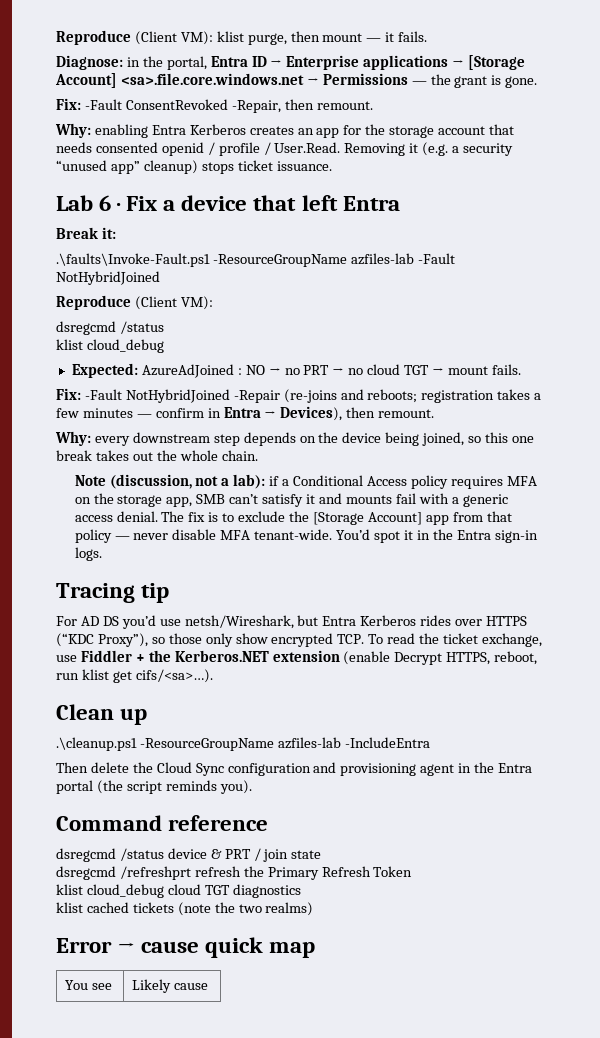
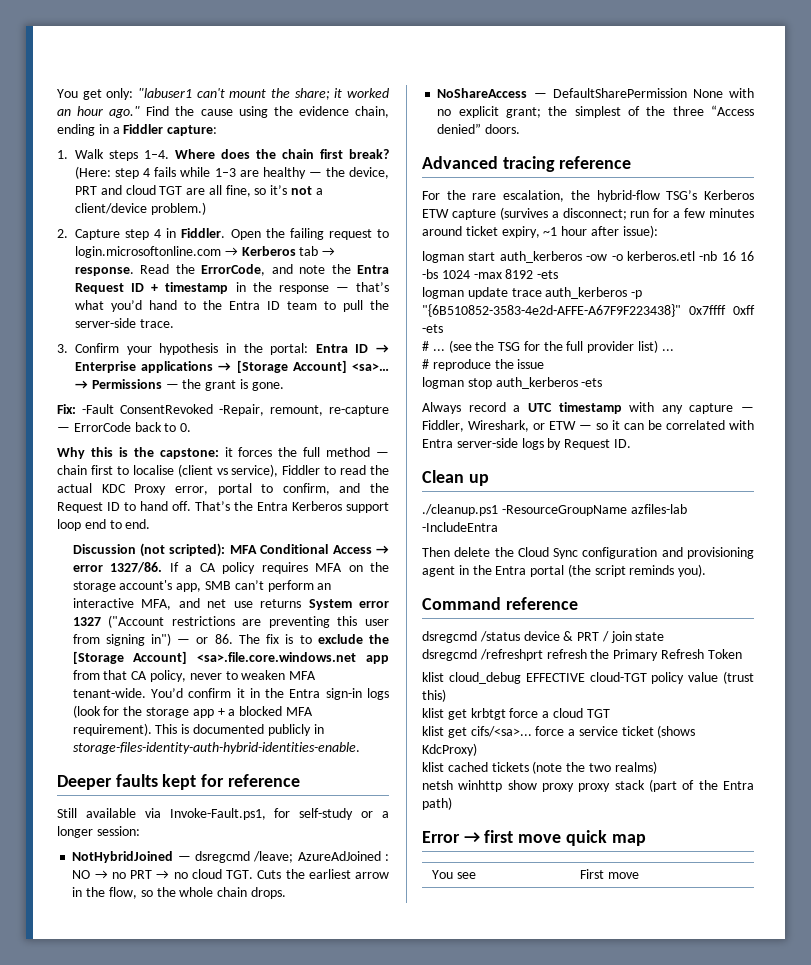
[56,30,428,45] [56,55,207,70] Reproduce (Client VM): klist purge, then mount — it fails. // Diagnose: in the portal, -> [57,88,389,100] [57,106,389,118] [57,124,218,136] [57,149,389,161] [75,166,389,179] [75,185,323,197] [75,202,206,215] [57,228,389,240] [75,246,336,258] [75,264,389,276] [75,282,389,294] [75,300,389,312] [75,318,174,328] [57,343,309,355] You get only: "labuser1 can't mount the share; it worked an hour ago." Find the cause using the evidence chain, ending in a Fiddler capture: // 1. Walk steps 1–4. Where does the chain first break? (Here: step 4 fails while 1–3 are healthy — the device, PRT and cloud TGT are all fine, so it’s not a client/device problem.) // 2. Capture step 4 in Fiddler. Open the failing request to login.microsoftonline.com → Kerberos tab → response. Read the ErrorCode, and note the Entra Request ID + timestamp in the response — that’s what you’d hand to the Entra ID team to pull the server-side trace. // 3. Confirm your hypothesis in the portal:
[120,73,304,85] <sa>.file.core.windows.net -> [352,363,390,371] <sa>…
[284,99,373,110] [55,123,515,138] [56,142,514,156] [56,160,332,174] [56,195,400,211] [56,227,116,239] [56,253,455,267] [56,271,160,285] [56,295,213,310] [56,321,164,335] [56,339,164,353] [71,363,138,378] then remount. // Why: enabling Entra Kerberos creates an app for the storage account that needs consented openid / profile / User.Read. Removing it (e.g. a security “unused app” cleanup) stops ticket issuance. // Lab 6 · Fix a device that left Entra // Break it: // .\faults\Invoke-Fault.ps1 -ResourceGroupName azfiles-lab -Fault NotHybridJoined // Reproduce (Client VM): // dsregcmd /status // klist cloud_debug // Expected: -> [270,405,389,416] [57,422,192,432] [57,447,389,459] [57,464,389,477] [57,483,389,495] [57,501,389,513] [57,519,151,531] [72,543,389,557] [72,562,389,574] [72,580,332,592] [72,598,389,610] [72,615,389,628] [72,633,389,646] [72,651,389,664] [72,670,317,682] [72,688,389,700] [72,705,313,718] [72,723,324,736] [72,742,360,754] [57,774,300,790] [57,808,389,820] [57,826,140,838] [72,851,294,863] remount, re-capture — ErrorCode back to 0. // Why this is the capstone: it forces the full method — chain first to localise (client vs service), Fiddler to read the actual KDC Proxy error, portal to confirm, and the Request ID to hand off. That’s the Entra Kerberos support loop end to end. // Discussion (not scripted): MFA Conditional Access → error 1327/86. If a CA policy requires MFA on the storage account's app, SMB can’t perform an interactive MFA, and net use returns System error 1327 ("Account restrictions are preventing this user from signing in") — or 86. The fix is to exclude the [Storage Account] <sa>.file.core.windows.net app from that CA policy, never to weaken MFA tenant-wide. You’d confirm it in the Entra sign-in logs (look for the storage app + a blocked MFA requirement). This is documented publicly in storage-files-identity-auth-hybrid-identities-enable. // Deeper faults kept for reference // Still available via Invoke-Fault.ps1, for self-study or a longer session: // NotHybridJoined — dsregcmd /leave;
[404,364,521,375] [56,388,542,403] [56,406,435,421] [55,431,534,446] [56,450,258,461] [74,474,537,489] [74,493,508,507] [74,511,512,525] [74,529,538,543] [74,547,102,561] [56,583,170,603] [56,615,528,629] [56,633,542,647] [56,650,538,665] [56,669,213,683] TGT → mount fails. // Fix: -Fault NotHybridJoined -Repair (re-joins and reboots; registration takes a few minutes — confirm in Entra → Devices), then remount. // Why: every downstream step depends on the device being joined, so this one break takes out the whole chain. // Note (discussion, not a lab): if a Conditional Access policy requires MFA on the storage app, SMB can’t satisfy it and mounts fail with a generic access denial. The fix is to exclude the [Storage Account] app from that policy — never disable MFA tenant-wide. You’d spot it in the Entra sign-in logs. // Tracing tip // For AD DS you’d use netsh/Wireshark, but Entra Kerberos rides over HTTPS (“KDC Proxy”), so those only show encrypted TCP. To read the ticket exchange, use Fiddler + the Kerberos.NET extension (enable Decrypt HTTPS, reboot, run klist get cifs/<sa>…). -> [226,869,390,879] [72,887,286,899] [437,88,754,98] [437,105,754,118] [437,123,521,134] [422,156,632,172] [422,190,754,202] [422,207,754,220] [422,225,658,238] [422,251,754,263] [422,269,559,279] [422,287,643,299] [422,304,755,317] [422,324,443,333] [422,340,674,353] [422,359,545,371] [422,377,603,389] [422,402,754,414] [422,420,754,432] [422,438,631,450] TGT. Cuts the earliest arrow in the flow, so the whole chain drops. // NoShareAccess — DefaultSharePermission None with no explicit grant; the simplest of the three “Access denied” doors. // Advanced tracing reference // For the rare escalation, the hybrid-flow TSG’s Kerberos ETW capture (survives a disconnect; run for a few minutes around ticket expiry, ~1 hour after issue): // logman start auth_kerberos -ow -o kerberos.etl -nb 16 16 -bs 1024 -max 8192 -ets // logman update trace auth_kerberos -p "{6B510852-3583-4e2d-AFFE-A67F9F223438}" 0x7ffff 0xff -ets // # ... (see the TSG for the full provider list) ... // # reproduce the issue // logman stop auth_kerberos -ets // Always record a UTC timestamp with any capture — Fiddler, Wireshark, or ETW — so it can be correlated with Entra server-side logs by Request ID.
[56,737,137,751] .\cleanup.ps1 -> [422,504,498,516] ./cleanup.ps1
[167,884,301,898] cloud TGT diagnostics -> [525,671,754,684] [422,689,446,702] [422,708,610,720] [422,725,696,738] [422,743,477,756] EFFECTIVE cloud-TGT policy value (trust this) // klist get krbtgt force a cloud TGT // klist get cifs/<sa>... force a service ticket (shows KdcProxy)
(314, 909) none -> [422,779,754,792] [422,797,452,810] // netsh winhttp show proxy proxy stack (part of the Entra path)
[141,941,200,953] cause -> [484,830,562,843] first move
[132,979,209,993] Likely cause -> [580,869,639,879] First move

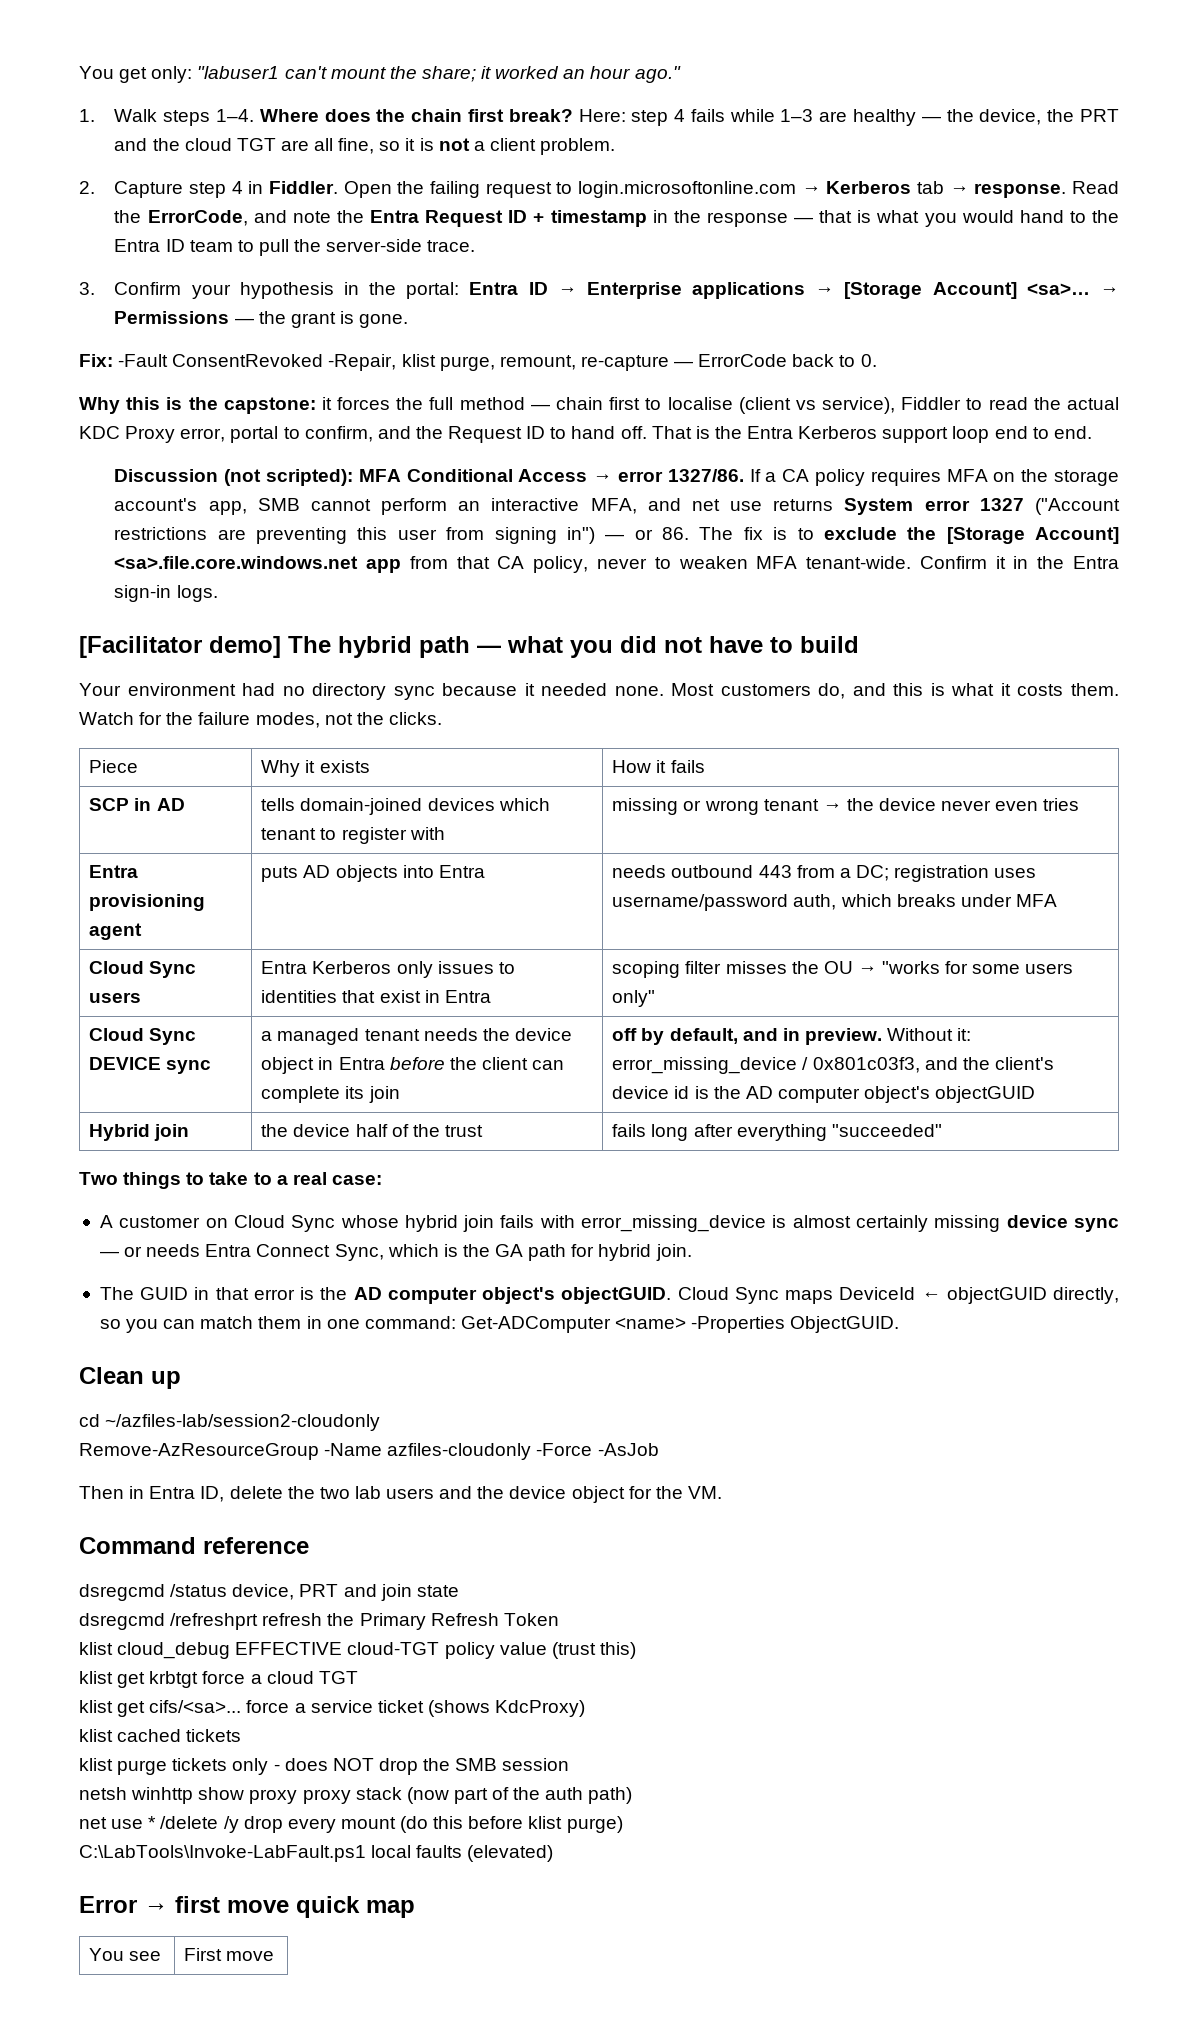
[146,106,389,118] [57,124,218,136] Find the cause using the evidence chain, ending in a Fiddler capture: -> (681, 74) none
[75,166,111,179] (Here: -> [578,109,626,122] Here:
[75,185,122,195] PRT and -> [1047,109,1120,122] [114,138,180,151] the PRT and the
[270,185,323,195] [75,202,206,215] it’s not a client/device problem.) -> [405,138,616,155] it is not a client problem.
[356,282,389,292] [75,300,142,312] that’s what you’d -> [819,210,1014,227] that is what you would
(264, 410) none -> [401,354,495,371] klist purge,
[195,501,230,511] That’s -> [651,426,710,439] That is
[234,580,264,590] can’t -> [310,499,371,511] cannot
[150,688,232,698] You’d confirm -> [919,556,987,569] Confirm
[367,688,389,700] [72,705,313,718] [72,723,324,736] [72,742,360,754] [57,774,300,790] [57,808,389,820] [57,826,140,838] [72,851,390,863] [72,869,390,879] [72,887,286,899] [437,88,754,98] [437,105,754,118] [437,123,521,134] [422,156,632,172] [422,190,754,202] [422,207,754,220] [422,225,658,238] [422,251,754,263] [422,269,559,279] [422,287,643,299] [422,304,755,317] [422,324,443,333] [422,340,674,353] [422,359,545,371] [422,377,603,389] [422,402,754,414] [422,420,754,432] [422,438,631,450] [422,470,489,486] [422,504,687,516] [422,522,498,532] [422,547,754,559] [422,564,707,577] logs (look for the storage app + a blocked MFA requirement). This is documented publicly in storage-files-identity-auth-hybrid-identities-enable. // Deeper faults kept for reference // Still available via Invoke-Fault.ps1, for self-study or a longer session: // NotHybridJoined — dsregcmd /leave; AzureAdJoined : NO → no PRT → no cloud TGT. Cuts the earliest arrow in the flow, so the whole chain drops. // NoShareAccess — DefaultSharePermission None with no explicit grant; the simplest of the three “Access denied” doors. // Advanced tracing reference // For the rare escalation, the hybrid-flow TSG’s Kerberos ETW capture (survives a disconnect; run for a few minutes around ticket expiry, ~1 hour after issue): // logman start auth_kerberos -ow -o kerberos.etl -nb 16 16 -bs 1024 -max 8192 -ets // logman update trace auth_kerberos -p "{6B510852-3583-4e2d-AFFE-A67F9F223438}" 0x7ffff 0xff -ets // # ... (see the TSG for the full provider list) ... // # reproduce the issue // logman stop auth_kerberos -ets // Always record a UTC timestamp with any capture — Fiddler, Wireshark, or ETW — so it can be correlated with Entra server-side logs by Request ID. // Clean up // ./cleanup.ps1 -ResourceGroupName azfiles-lab -IncludeEntra // Then delete the Cloud Sync configuration and provisioning agent in the Entra portal (the script reminds you). -> [176,585,218,602] [79,636,859,658] [79,683,1119,700] [79,712,442,728] [89,760,139,773] [261,760,370,777] [612,760,705,773] [89,798,185,811] [261,798,550,815] [261,827,445,844] [612,798,1080,815] [89,865,139,878] [89,894,206,911] [89,923,143,940] [261,865,485,882] [612,865,1037,882] [612,894,1057,911] [89,961,197,978] [89,992,142,1003] [261,961,515,978] [261,990,491,1003] [612,961,1074,978] [612,990,656,1007] [89,1028,197,1045] [89,1057,212,1074] [261,1028,572,1045] [261,1057,565,1074] [261,1086,400,1103] [612,1028,972,1045] [612,1057,1054,1074] [612,1086,1036,1103] [89,1124,190,1141] [261,1124,483,1137] [612,1124,942,1141] [79,1172,382,1189] [99,1215,1120,1232] [99,1244,692,1261] [99,1287,1119,1304] [99,1316,900,1333] [79,1367,181,1389] [79,1414,381,1431] [79,1443,659,1460] [79,1486,722,1503] logs. // [Facilitator demo] The hybrid path — what you did not have to build // Your environment had no directory sync because it needed none. Most customers do, and this is what it costs them. Watch for the failure modes, not the clicks. // Piece | Why it exists | How it fails // SCP in AD | tells domain-joined devices which tenant to register with | missing or wrong tenant → the device never even tries // Entra provisioning agent | puts AD objects into Entra | needs outbound 443 from a DC; registration uses username/password auth, which breaks under MFA // Cloud Sync users | Entra Kerberos only issues to identities that exist in Entra | scoping filter misses the OU → "works for some users only" // Cloud Sync DEVICE sync | a managed tenant needs the device object in Entra before the client can complete its join | off by default, and in preview. Without it: error_missing_device / 0x801c03f3, and the client's device id is the AD computer object's objectGUID // Hybrid join | the device half of the trust | fails long after everything "succeeded" // Two things to take to a real case: // A customer on Cloud Sync whose hybrid join fails with error_missing_device is almost certainly missing device sync — or needs Entra Connect Sync, which is the GA path for hybrid join. // The GUID in that error is the AD computer object's objectGUID. Cloud Sync maps DeviceId ← objectGUID directly, so you can match them in one command: Get-ADComputer <name> -Properties ObjectGUID. // Clean up // cd ~/azfiles-lab/session2-cloudonly // Remove-AzResourceGroup -Name azfiles-cloudonly -Force -AsJob // Then in Entra ID, delete the two lab users and the device object for the VM.
[523,631,609,642] device & PRT / -> [232,1584,377,1600] device, PRT and
[532,761,657,774] (note the two realms) -> [79,1758,570,1775] // klist purge tickets only - does NOT drop the SMB session
[649,779,754,792] (part of the Entra -> [406,1787,584,1804] (now part of the auth
(452, 803) none -> [79,1816,623,1833] [79,1845,554,1862] // net use * /delete /y drop every mount (do this before klist purge) // C:\LabTools\Invoke-LabFault.ps1 local faults (elevated)

